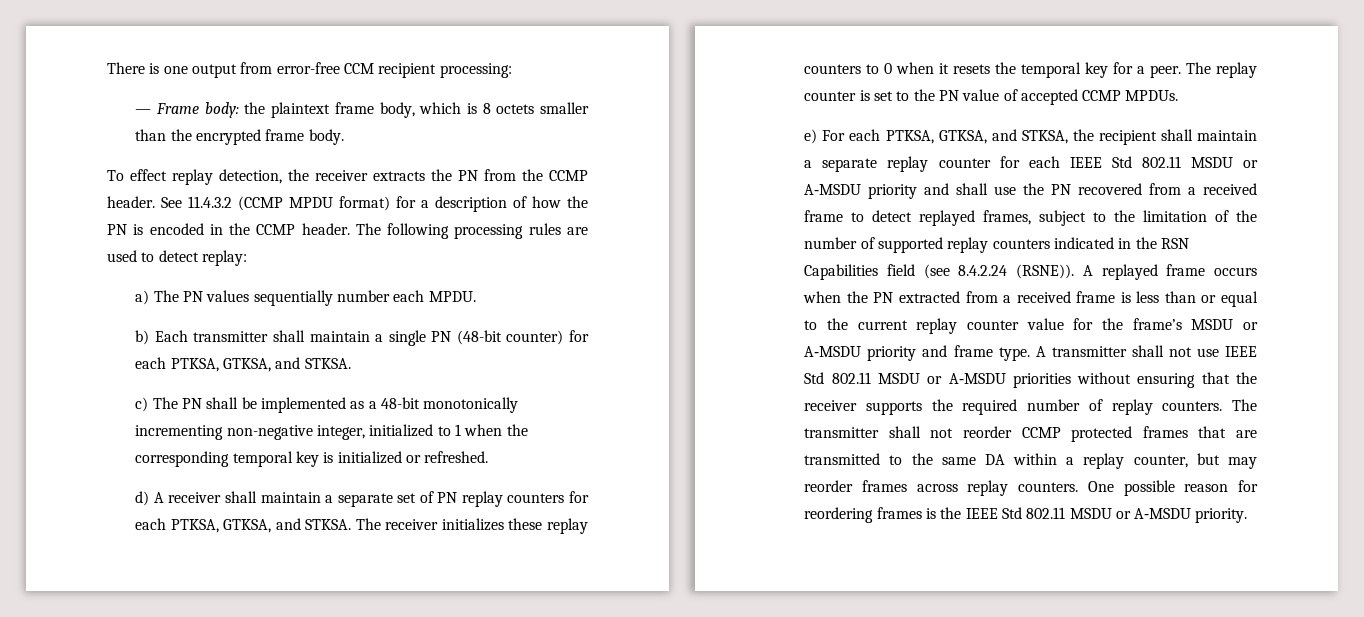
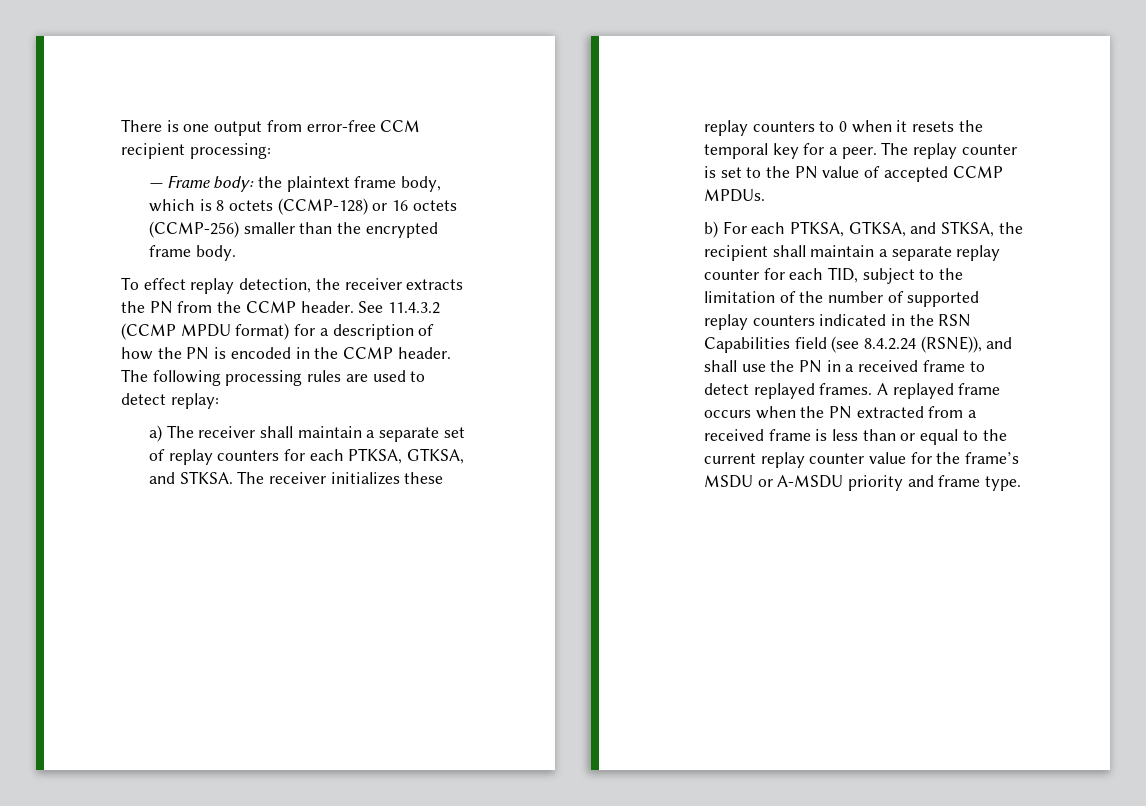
(535, 109) none -> [277,198,457,215] [148,221,239,238] (CCMP-128) or 16 octets (CCMP-256)
[182,290,476,306] [135,330,589,346] [135,357,351,372] [135,397,519,413] [135,424,528,440] [135,451,489,467] [135,491,164,506] PN values sequentially number each MPDU. // b) Each transmitter shall maintain a single PN (48-bit counter) for each PTKSA, GTKSA, and STKSA. // c) The PN shall be implemented as a 48-bit monotonically incrementing non-negative integer, initialized to 1 when the corresponding temporal key is initialized or refreshed. // d) A -> (194, 431) none
[437,492,458,503] PN -> (165, 455) none
[804,129,818,144] e) -> [703,221,718,238] b)
[1069,156,1258,168] [804,183,1257,199] [804,210,1032,226] IEEE Std 802.11 MSDU or A‑MSDU priority and shall use the PN recovered from a received frame to detect replayed frames, -> [828,267,859,283] TID,
[1016,264,1075,279] (RSNE)). -> [920,336,1013,353] [703,360,985,373] [703,383,873,399] (RSNE)), and shall use the PN in a received frame to detect replayed frames.
[1035,345,1257,357] [804,372,1257,388] [804,399,1257,415] [804,426,1257,442] [804,453,1257,469] [804,480,1258,496] [804,507,1248,523] A transmitter shall not use IEEE Std 802.11 MSDU or A‑MSDU priorities without ensuring that the receiver supports the required number of replay counters. The transmitter shall not reorder CCMP protected frames that are transmitted to the same DA within a replay counter, but may reorder frames across replay counters. One possible reason for reordering frames is the IEEE Std 802.11 MSDU or A‑MSDU priority. -> (1022, 483) none

